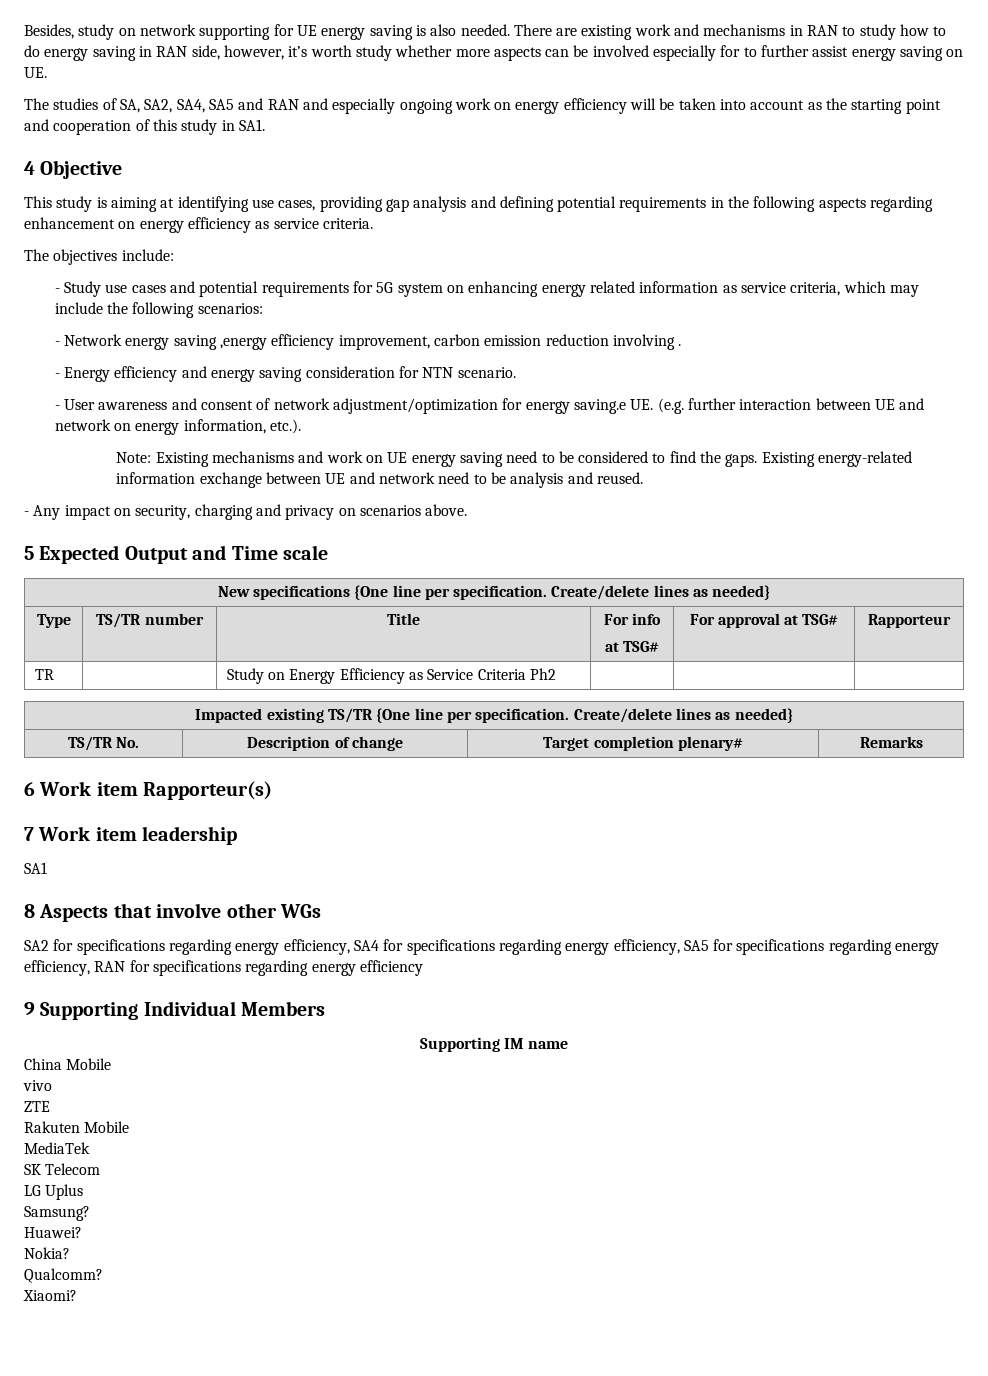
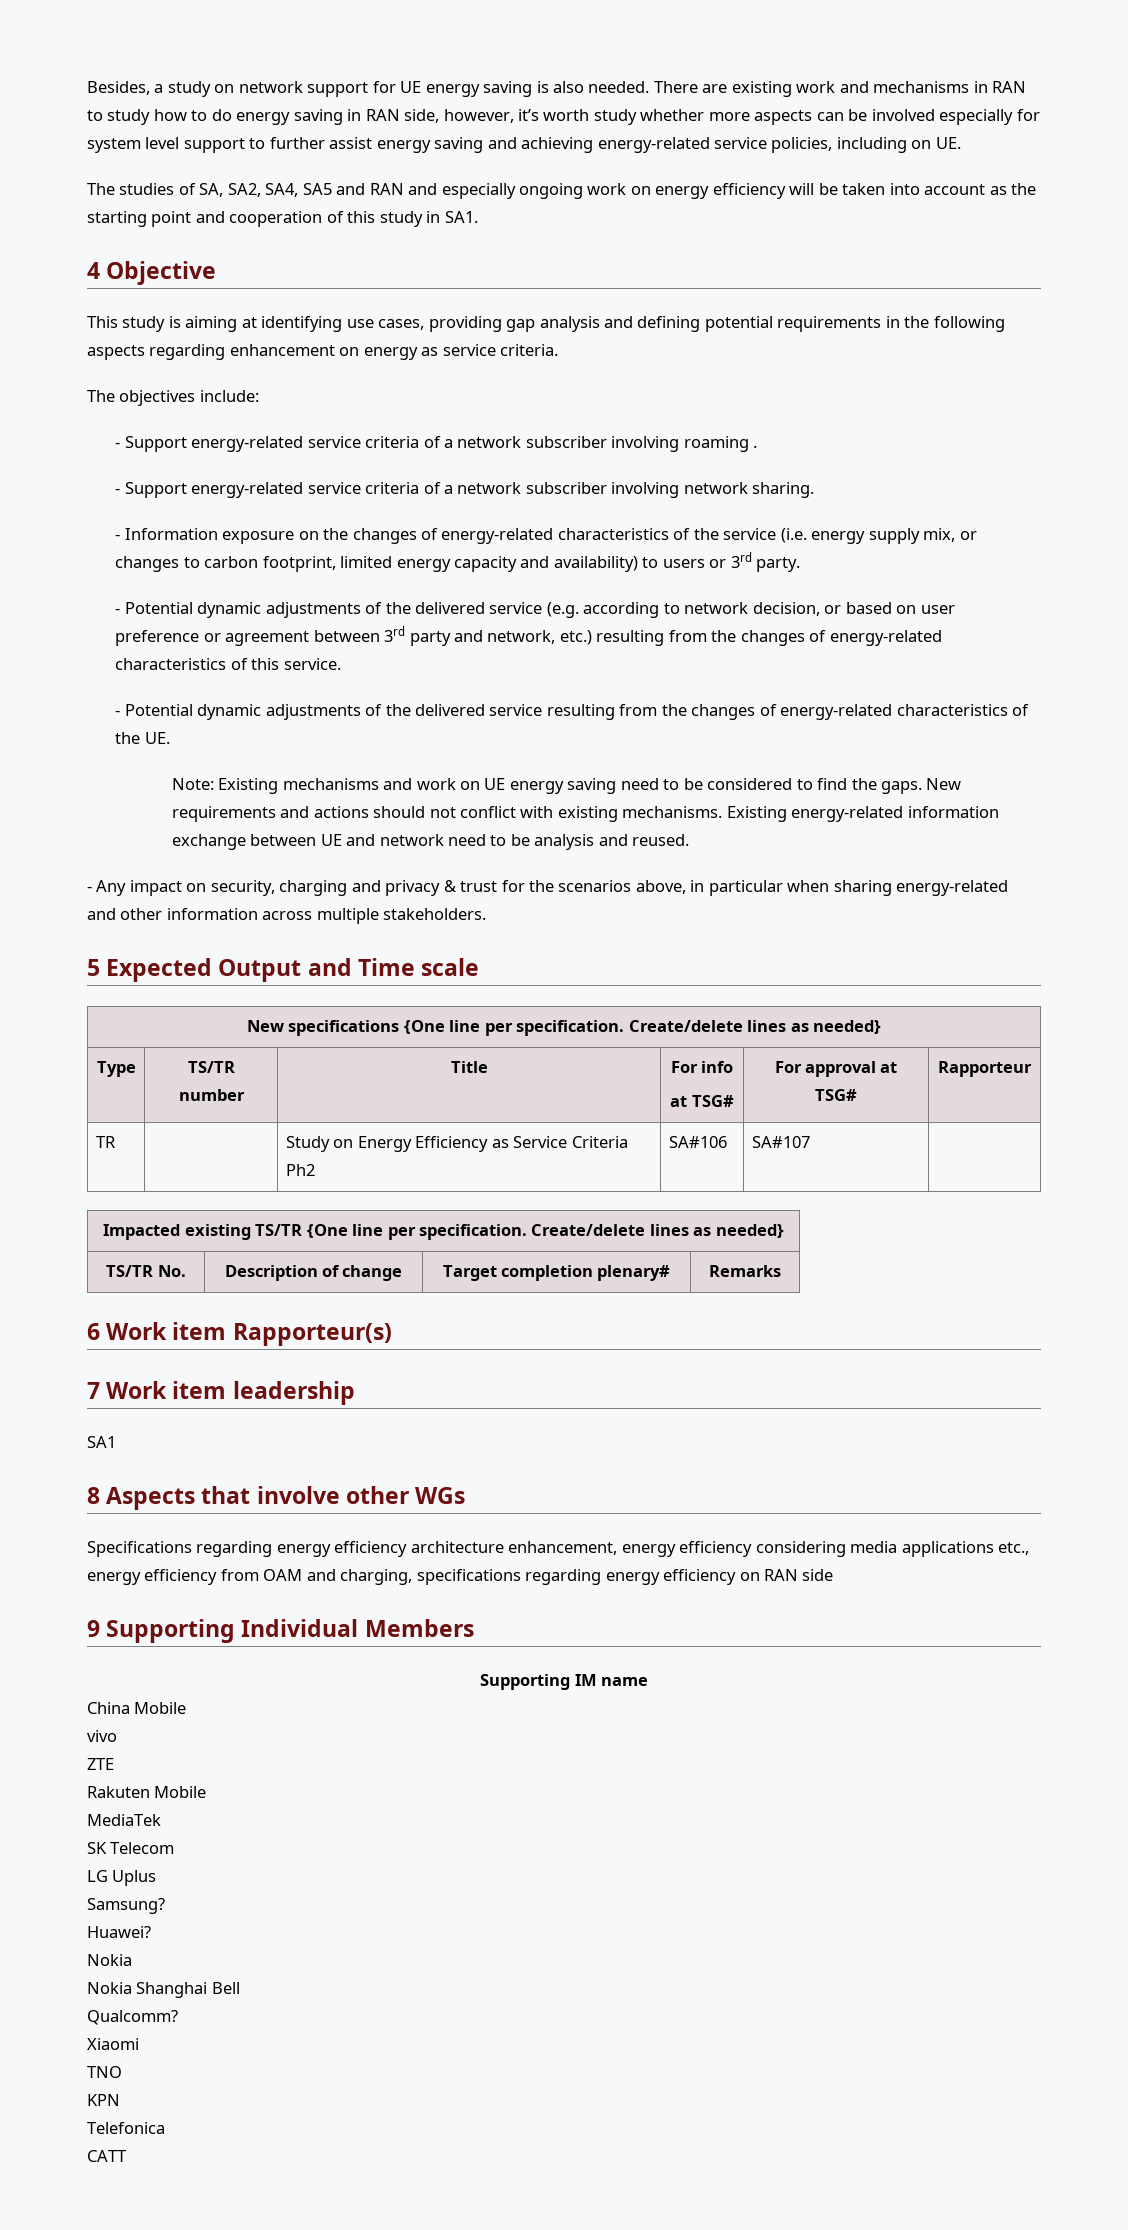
(74, 31) none -> [154,84,164,93] a
[199,25,271,40] supporting -> [307,82,369,97] support
(741, 51) none -> [87,137,245,153] system level support
(944, 53) none -> [487,137,907,153] and achieving energy-related service policies, including
[187,217,251,233] efficiency -> (418, 353) none
[64,281,919,297] [54,302,263,318] [54,334,682,350] [54,366,516,382] [54,398,925,414] [54,419,302,435] Study use cases and potential requirements for 5G system on enhancing energy related information as service criteria, which may include the following scenarios: // - Network energy saving ,energy efficiency improvement, carbon emission reduction involving . // - Energy efficiency and energy saving consideration for NTN scenario. // - User awareness and consent of network adjustment/optimization for energy saving.e UE. (e.g. further interaction between UE and network on energy information, etc.). -> [124,436,758,452] [115,482,815,498] [115,528,977,544] [115,552,801,572] [115,602,955,618] [115,626,942,646] [115,658,341,670] [115,704,1030,720] [115,732,170,744] Support energy-related service criteria of a network subscriber involving roaming . // - Support energy-related service criteria of a network subscriber involving network sharing. // - Information exposure on the changes of energy-related characteristics of the service (i.e. energy supply mix, or changes to carbon footprint, limited energy capacity and availability) to users or 3rd party. // - Potential dynamic adjustments of the delivered service (e.g. according to network decision, or based on user preference or agreement between 3rd party and network, etc.) resulting from the changes of energy-related characteristics of this service. // - Potential dynamic adjustments of the delivered service resulting from the changes of energy-related characteristics of the UE.
(758, 460) none -> [926,778,962,790] [171,806,723,822] New requirements and actions should not conflict with existing mechanisms.
[338,504,468,516] on scenarios above. -> [443,880,1009,896] [87,908,487,924] & trust for the scenarios above, in particular when sharing energy-related and other information across multiple stakeholders.
(556, 674) | -> [668,1136,727,1148] [751,1136,810,1148] SA#106 | SA#107
[24,939,940,955] [24,960,150,976] SA2 for specifications regarding energy efficiency, SA4 for specifications regarding energy efficiency, SA5 for specifications regarding energy efficiency, RAN for -> [87,1541,1030,1557] [87,1569,413,1585] Specifications regarding energy efficiency architecture enhancement, energy efficiency considering media applications etc., energy efficiency from OAM and charging,
(423, 968) none -> [739,1569,834,1581] on RAN side
[24,1247,70,1259] [24,1268,103,1283] [23,1290,77,1301] Nokia? // Qualcomm? // Xiaomi? -> [87,1954,132,1966] [87,1982,240,1998] [87,2010,178,2025] [87,2038,139,2050] [87,2066,122,2078] [87,2094,120,2106] [87,2122,165,2134] [87,2150,126,2162] Nokia // Nokia Shanghai Bell // Qualcomm? // Xiaomi // TNO // KPN // Telefonica // CATT

